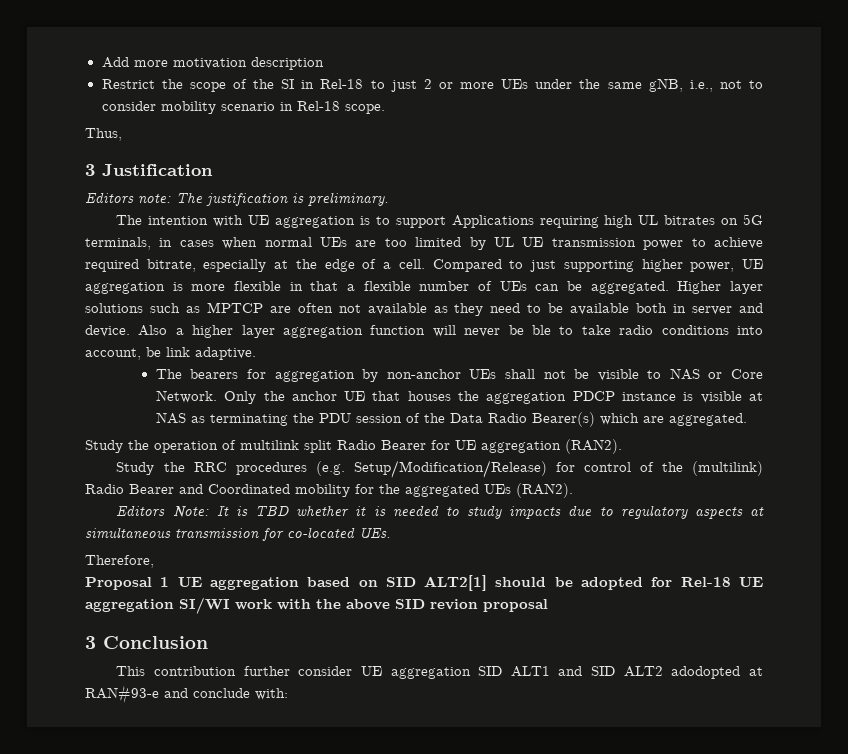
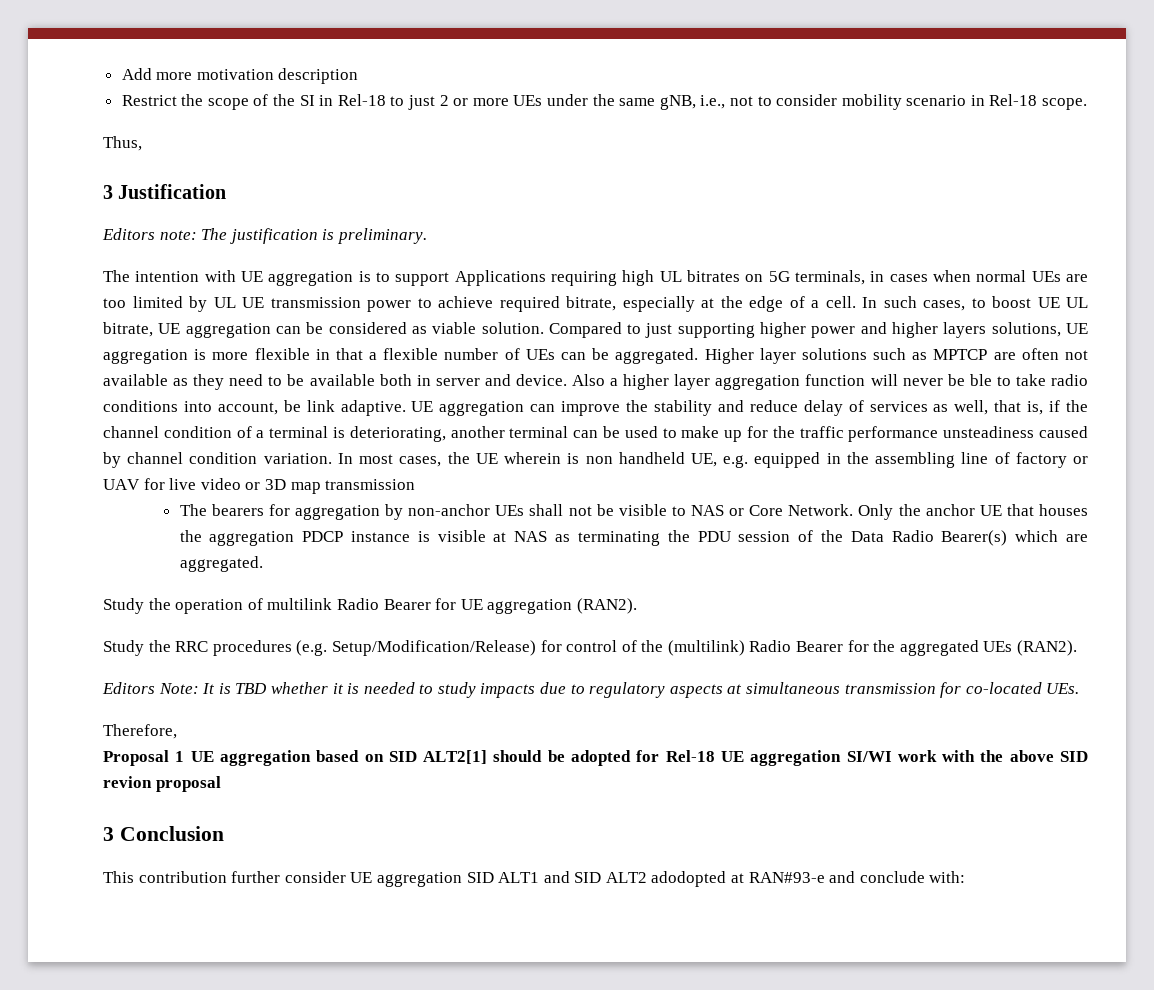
(425, 264) none -> [862,296,1088,311] [103,322,544,338] In such cases, to boost UE UL bitrate, UE aggregation can be considered as viable solution.
[690,262,735,272] power, -> [811,322,1061,338] power and higher layers solutions,
(256, 353) none -> [411,400,1088,416] [103,426,1088,442] [103,452,1089,468] [103,478,416,494] UE aggregation can improve the stability and reduce delay of services as well, that is, if the channel condition of a terminal is deteriorating, another terminal can be used to make up for the traffic performance unsteadiness caused by channel condition variation. In most cases, the UE wherein is non handheld UE, e.g. equipped in the assembling line of factory or UAV for live video or 3D map transmission
[304,440,332,453] split -> (333, 604) none
[179,484,350,497] and Coordinated mobility -> (844, 646) none

